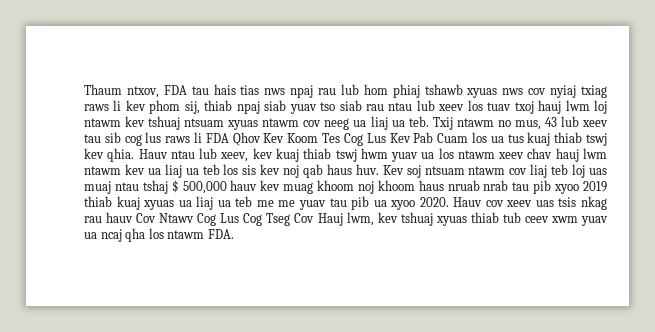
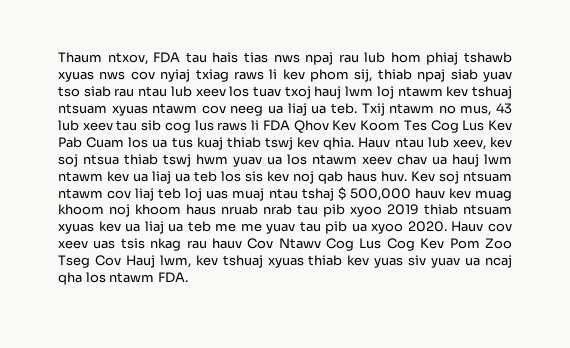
[275,148,299,162] kuaj -> [58,154,119,167] soj ntsua
(553, 153) none -> [432,156,447,165] ua
[116,196,175,210] kuaj xyuas -> [463,204,512,215] [58,221,121,234] ntsuam xyuas kev
(263, 219) none -> [420,238,512,249] Kev Pom Zoo
[502,212,578,223] tub ceev xwm -> [347,255,427,268] kev yuas siv

